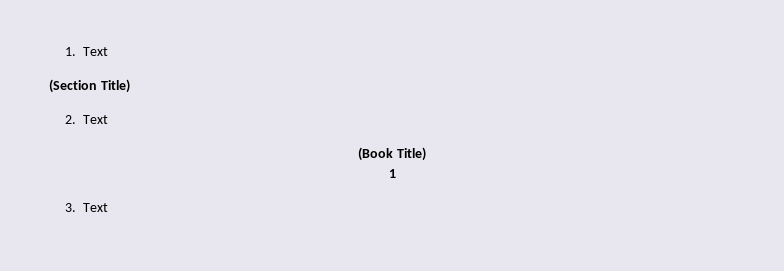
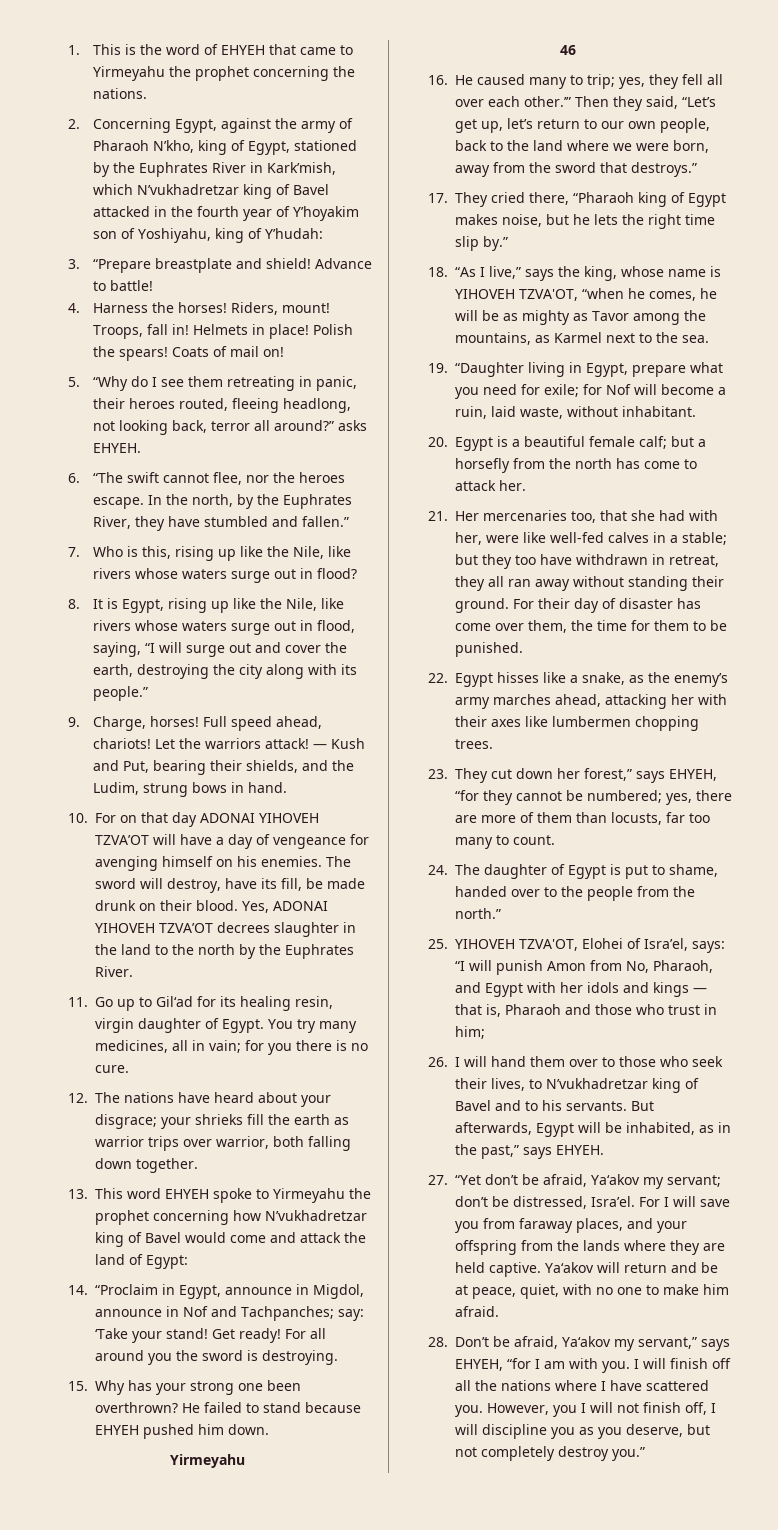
[83,47,109,56] [49,79,130,93] [65,115,109,124] [358,147,426,161] [388,169,396,178] [65,203,109,212] Text // (Section Title) // 2. Text // (Book Title) // 1 // 3. Text -> [92,44,353,55] [92,66,355,81] [92,88,147,99] [67,118,353,133] [92,140,357,155] [92,162,336,177] [92,184,329,199] [92,206,359,221] [92,228,323,243] [67,258,372,273] [92,280,153,291] [67,302,330,315] [92,324,353,339] [92,346,284,361] [67,376,357,391] [92,398,351,413] [92,420,367,435] [92,443,141,453] [67,472,345,485] [92,494,352,509] [92,516,349,531] [67,546,351,561] [92,568,357,583] [67,598,344,613] [92,620,355,635] [92,642,347,657] [92,664,357,679] [92,686,148,701] [67,716,322,731] [92,738,365,749] [92,760,354,775] [92,782,287,797] [67,812,319,827] [94,834,369,849] [94,856,351,871] [94,878,365,893] [94,900,328,913] [94,922,356,937] [94,944,354,959] [94,966,133,977] [67,996,333,1011] [94,1018,357,1033] [94,1040,368,1055] [94,1065,129,1073] [67,1092,331,1107] [94,1114,349,1129] [94,1136,351,1151] [94,1158,198,1173] [67,1188,371,1203] [94,1210,367,1225] [94,1232,366,1247] [94,1254,188,1269] [67,1284,364,1299] [94,1306,364,1321] [94,1328,326,1343] [94,1350,338,1365] [67,1380,301,1395] [94,1402,361,1413] [94,1424,269,1439] [170,1454,245,1468] [559,45,576,55] [427,74,723,89] [454,96,716,111] [454,118,710,133] [454,140,709,153] [454,162,697,177] [427,192,726,207] [454,214,715,229] [454,236,508,251] [427,266,721,281] [454,288,717,301] [454,310,706,325] [454,332,709,345] [427,362,723,377] [454,384,726,399] [454,406,696,419] [427,436,706,451] [454,458,697,473] [454,480,526,491] [427,510,718,523] [454,532,727,545] [454,554,719,569] [454,576,724,591] [454,598,701,613] [454,620,727,633] [454,642,523,657] [427,672,728,687] [454,694,727,709] [454,716,699,731] [454,739,493,749] [427,768,717,783] [454,790,732,805] [454,812,710,825] [454,835,555,849] [427,864,718,879] [454,886,695,901] [454,908,501,919] [427,938,725,953] [454,960,713,975] [454,982,707,997] [454,1004,717,1017] [454,1026,485,1039] [427,1056,723,1067] [454,1078,699,1093] [454,1100,654,1111] [454,1122,731,1137] [454,1144,604,1159] [427,1174,721,1189] [454,1196,730,1209] [454,1218,687,1233] [454,1240,725,1255] [454,1262,718,1277] [454,1284,729,1299] [454,1306,499,1317] [427,1336,730,1351] [454,1358,731,1373] [454,1380,709,1391] [454,1402,716,1417] [454,1424,710,1439] [454,1446,645,1461] This is the word of EHYEH that came to Yirmeyahu the prophet concerning the nations. // 2. Concerning Egypt, against the army of Pharaoh N’kho, king of Egypt, stationed by the Euphrates River in Kark’mish, which N’vukhadretzar king of Bavel attacked in the fourth year of Y’hoyakim son of Yoshiyahu, king of Y’hudah: // 3. “Prepare breastplate and shield! Advance to battle! // 4. Harness the horses! Riders, mount! Troops, fall in! Helmets in place! Polish the spears! Coats of mail on! // 5. “Why do I see them retreating in panic, their heroes routed, fleeing headlong, not looking back, terror all around?” asks EHYEH. // 6. “The swift cannot flee, nor the heroes escape. In the north, by the Euphrates River, they have stumbled and fallen.” // 7. Who is this, rising up like the Nile, like rivers whose waters surge out in flood? // 8. It is Egypt, rising up like the Nile, like rivers whose waters surge out in flood, saying, “I will surge out and cover the earth, destroying the city along with its people.” // 9. Charge, horses! Full speed ahead, chariots! Let the warriors attack! — Kush and Put, bearing their shields, and the Ludim, strung bows in hand. // 10. For on that day ADONAI YIHOVEH TZVA’OT will have a day of vengeance for avenging himself on his enemies. The sword will destroy, have its fill, be made drunk on their blood. Yes, ADONAI YIHOVEH TZVA’OT decrees slaughter in the land to the north by the Euphrates River. // 11. Go up to Gil‘ad for its healing resin, virgin daughter of Egypt. You try many medicines, all in vain; for you there is no cure. // 12. The nations have heard about your disgrace; your shrieks fill the earth as warrior trips over warrior, both falling down together. // 13. This word EHYEH spoke to Yirmeyahu the prophet concerning how N’vukhadretzar king of Bavel would come and attack the land of Egypt: // 14. “Proclaim in Egypt, announce in Migdol, announce in Nof and Tachpanches; say: ‘Take your stand! Get ready! For all around you the sword is destroying. // 15. Why has your strong one been overthrown? He failed to stand because EHYEH pushed him down. // Yirmeyahu // 46 // 16. He caused many to trip; yes, they fell all over each other.’” Then they said, “Let’s get up, let’s return to our own people, back to the land where we were born, away from the sword that destroys.” // 17. They cried there, “Pharaoh king of Egypt makes noise, but he lets the right time slip by.” // 18. “As I live,” says the king, whose name is YIHOVEH TZVA'OT, “when he comes, he will be as mighty as Tavor among the mountains, as Karmel next to the sea. // 19. “Daughter living in Egypt, prepare what you need for exile; for Nof will become a ruin, laid waste, without inhabitant. // 20. Egypt is a beautiful female calf; but a horsefly from the north has come to attack her. // 21. Her mercenaries too, that she had with her, were like well-fed calves in a stable; but they too have withdrawn in retreat, they all ran away without standing their ground. For their day of disaster has come over them, the time for them to be punished. // 22. Egypt hisses like a snake, as the enemy’s army marches ahead, attacking her with their axes like lumbermen chopping trees. // 23. They cut down her forest,” says EHYEH, “for they cannot be numbered; yes, there are more of them than locusts, far too many to count. // 24. The daughter of Egypt is put to shame, handed over to the people from the north.” // 25. YIHOVEH TZVA'OT, Elohei of Isra’el, says: “I will punish Amon from No, Pharaoh, and Egypt with her idols and kings — that is, Pharaoh and those who trust in him; // 26. I will hand them over to those who seek their lives, to N’vukhadretzar king of Bavel and to his servants. But afterwards, Egypt will be inhabited, as in the past,” says EHYEH. // 27. “Yet don’t be afraid, Ya‘akov my servant; don’t be distressed, Isra’el. For I will save you from faraway places, and your offspring from the lands where they are held captive. Ya‘akov will return and be at peace, quiet, with no one to make him afraid. // 28. Don’t be afraid, Ya‘akov my servant,” says EHYEH, “for I am with you. I will finish off all the nations where I have scattered you. However, you I will not finish off, I will discipline you as you deserve, but not completely destroy you.”

